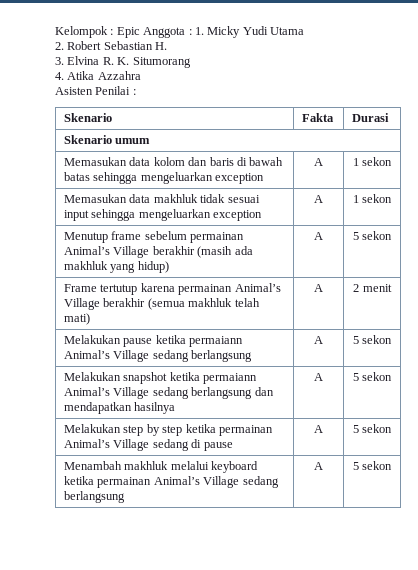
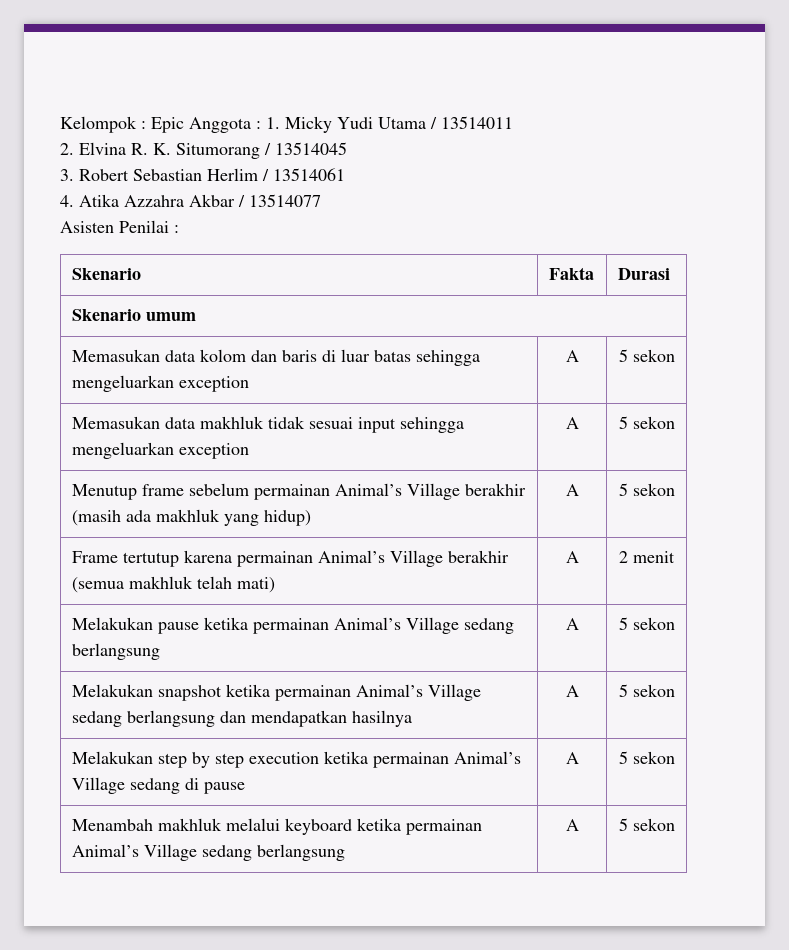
(304, 31) none -> [430,116,513,129] / 13514011
[67,41,168,50] [55,57,64,65] Robert Sebastian H. // 3. -> (74, 149) none
(191, 62) none -> [264,142,347,155] [60,168,345,181] / 13514045 // 3. Robert Sebastian Herlim / 13514061
(141, 75) none -> [189,194,321,207] Akbar / 13514077
[249,157,284,166] bawah -> [340,349,370,362] luar
[352,158,359,166] 1 -> [618,349,628,362] 5
[352,195,359,203] 1 -> [618,416,628,429] 5
[189,336,244,347] permaiann -> [252,618,329,634] permainan
[203,373,258,384] permaiann -> [274,685,351,701] permainan
(183, 430) none -> [248,752,319,764] execution

